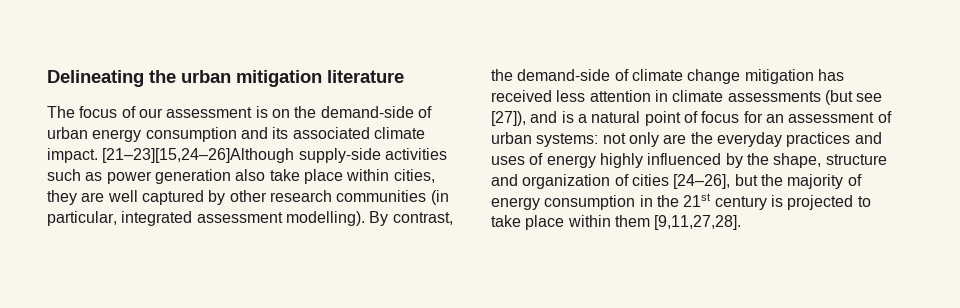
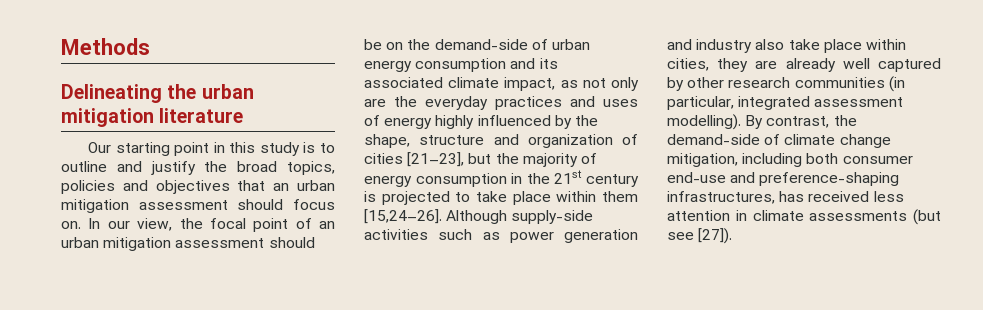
(47, 78) none -> [61,38,150,55] Methods //
[47,106,268,118] The focus of our assessment is -> [88,142,335,156] [61,161,335,175] [61,180,335,194] [61,199,335,213] [61,218,335,232] [61,237,315,251] [364,39,382,50] Our starting point in this study is to outline and justify the broad topics, policies and objectives that an urban mitigation assessment should focus on. In our view, the focal point of an urban mitigation assessment should be
[47,148,447,163] [47,169,435,184] [47,190,449,205] [47,211,453,226] [491,69,844,84] [491,90,883,105] [491,111,892,126] [491,132,599,147] impact. [21–23][15,24–26]Although supply-side activities such as power generation also take place within cities, they are well captured by other research communities (in particular, integrated assessment modelling). By contrast, the demand-side of climate change mitigation has received less attention in climate assessments (but see [27]), and is a natural point of focus for an assessment of urban systems: -> [504,77,578,91] impact, as
[673,174,731,189] [24–26], -> [407,152,465,167] [21–23],
[654,215,742,230] [9,11,27,28]. -> [364,209,594,224] [364,229,638,243] [667,39,906,53] [667,58,941,72] [667,76,905,92] [667,96,904,110] [667,114,857,130] [667,134,891,148] [667,153,913,167] [667,172,900,186] [667,191,904,204] [667,209,941,225] [667,228,733,244] [15,24–26]. Although supply-side activities such as power generation and industry also take place within cities, they are already well captured by other research communities (in particular, integrated assessment modelling). By contrast, the demand-side of climate change mitigation, including both consumer end-use and preference-shaping infrastructures, has received less attention in climate assessments (but see [27]).

